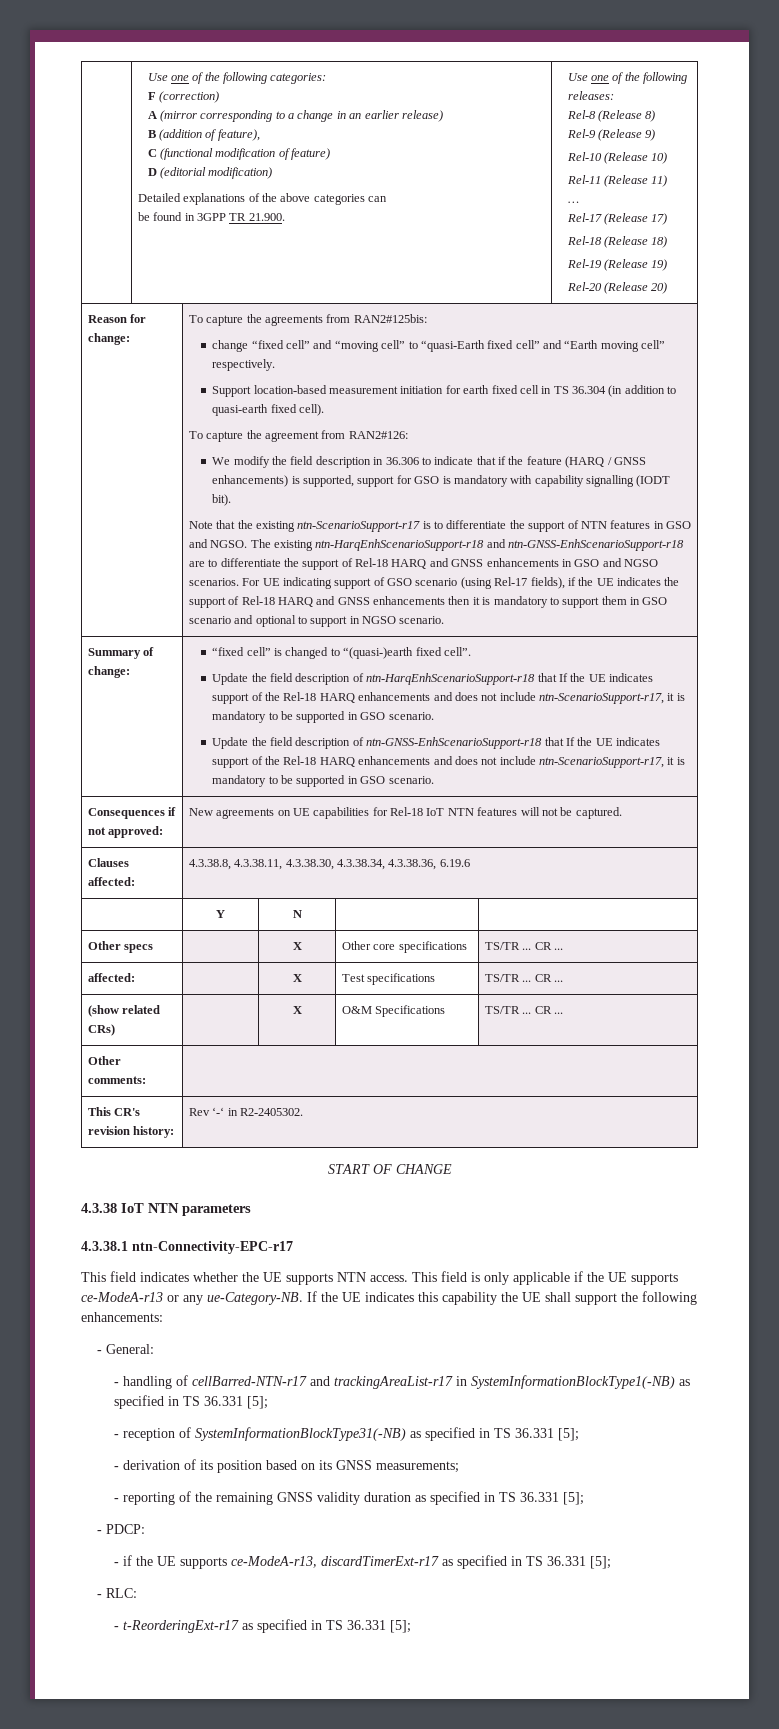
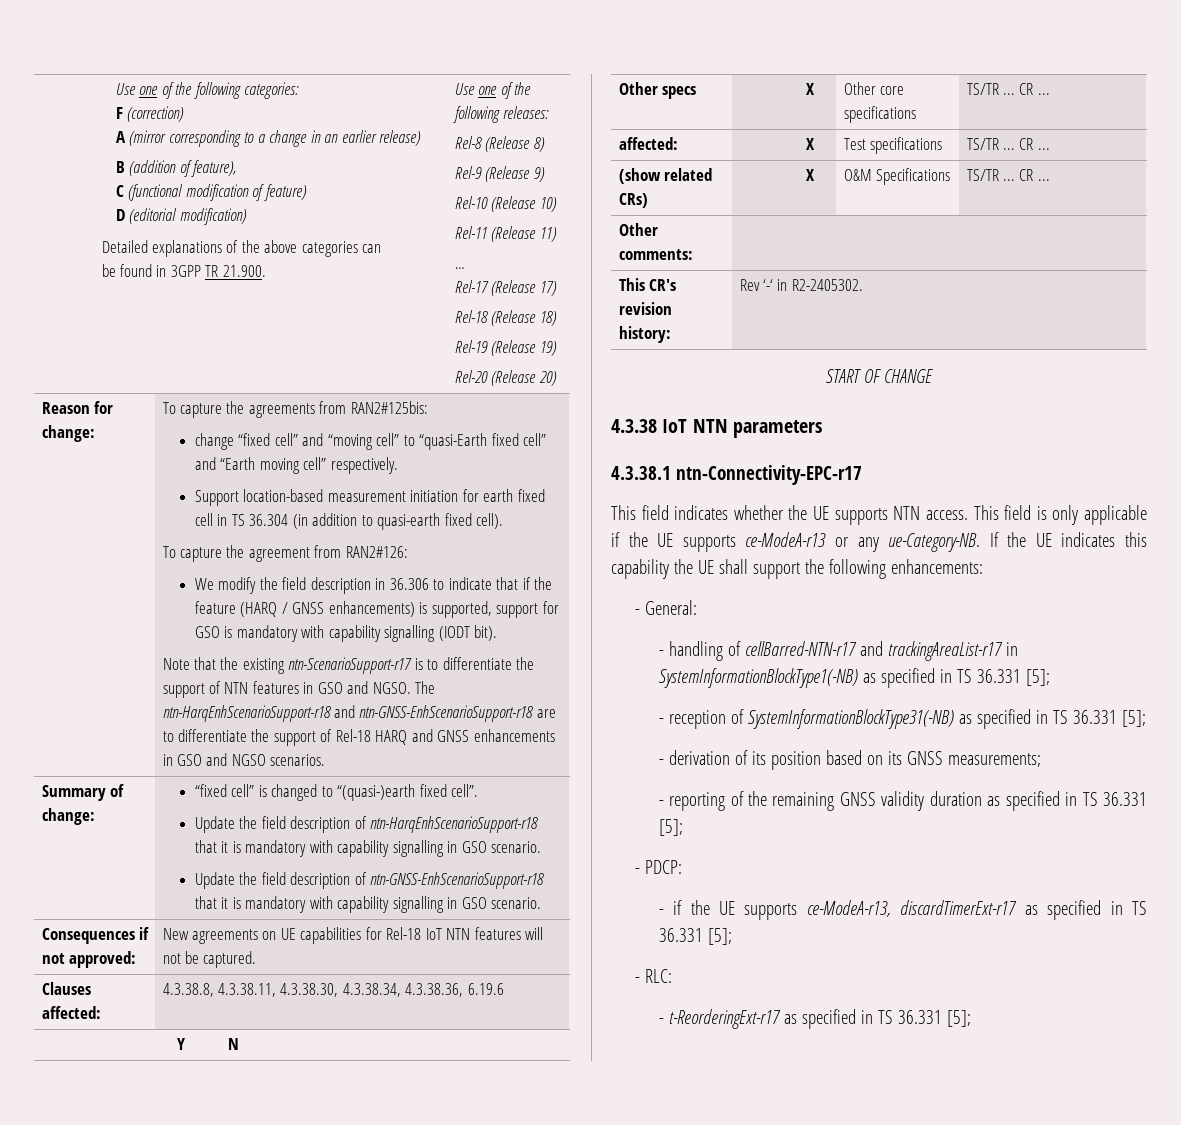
[273,540,313,551] existing -> (436, 687) none
[242,577,680,589] [188,596,668,608] [188,615,445,627] For UE indicating support of GSO scenario (using Rel-17 fields), if the UE indicates the support of Rel-18 HARQ and GNSS enhancements then it is mandatory to support them in GSO scenario and optional to support in NGSO scenario. -> (326, 760) none
[558,673,654,682] [212,692,685,704] [212,711,346,723] If the UE indicates support of the Rel-18 HARQ enhancements and does not include ntn-ScenarioSupport-r17, it is mandatory to be supported -> [221,840,444,857] it is mandatory with capability signalling
[565,737,661,746] [212,756,685,768] [212,775,346,787] If the UE indicates support of the Rel-18 HARQ enhancements and does not include ntn-ScenarioSupport-r17, it is mandatory to be supported -> [221,896,444,913] it is mandatory with capability signalling

